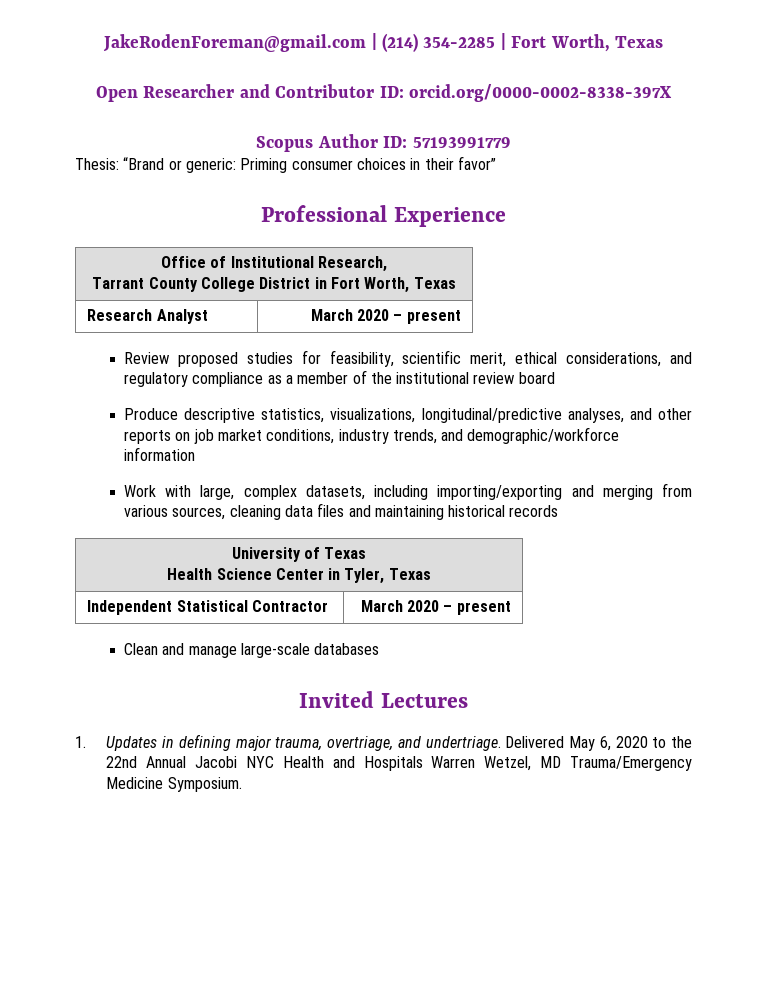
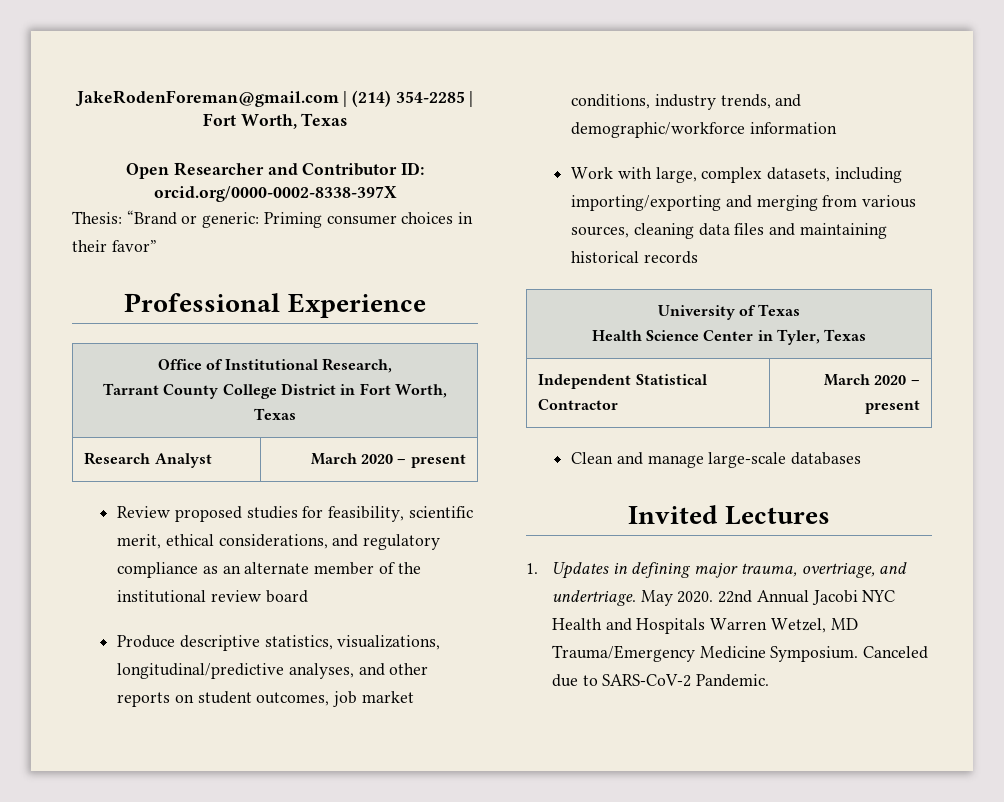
[256,134,511,152] // Scopus Author ID: 57193991779 -> (397, 194) none
[285,375,293,384] a -> [222,562,310,574] an alternate
(191, 436) none -> [197,691,330,706] student outcomes,
[505,736,693,751] Delivered May 6, 2020 to the -> [640,590,714,606] May 2020.
(242, 784) none -> [863,646,929,659] [551,674,770,687] Canceled due to SARS-CoV-2 Pandemic.

